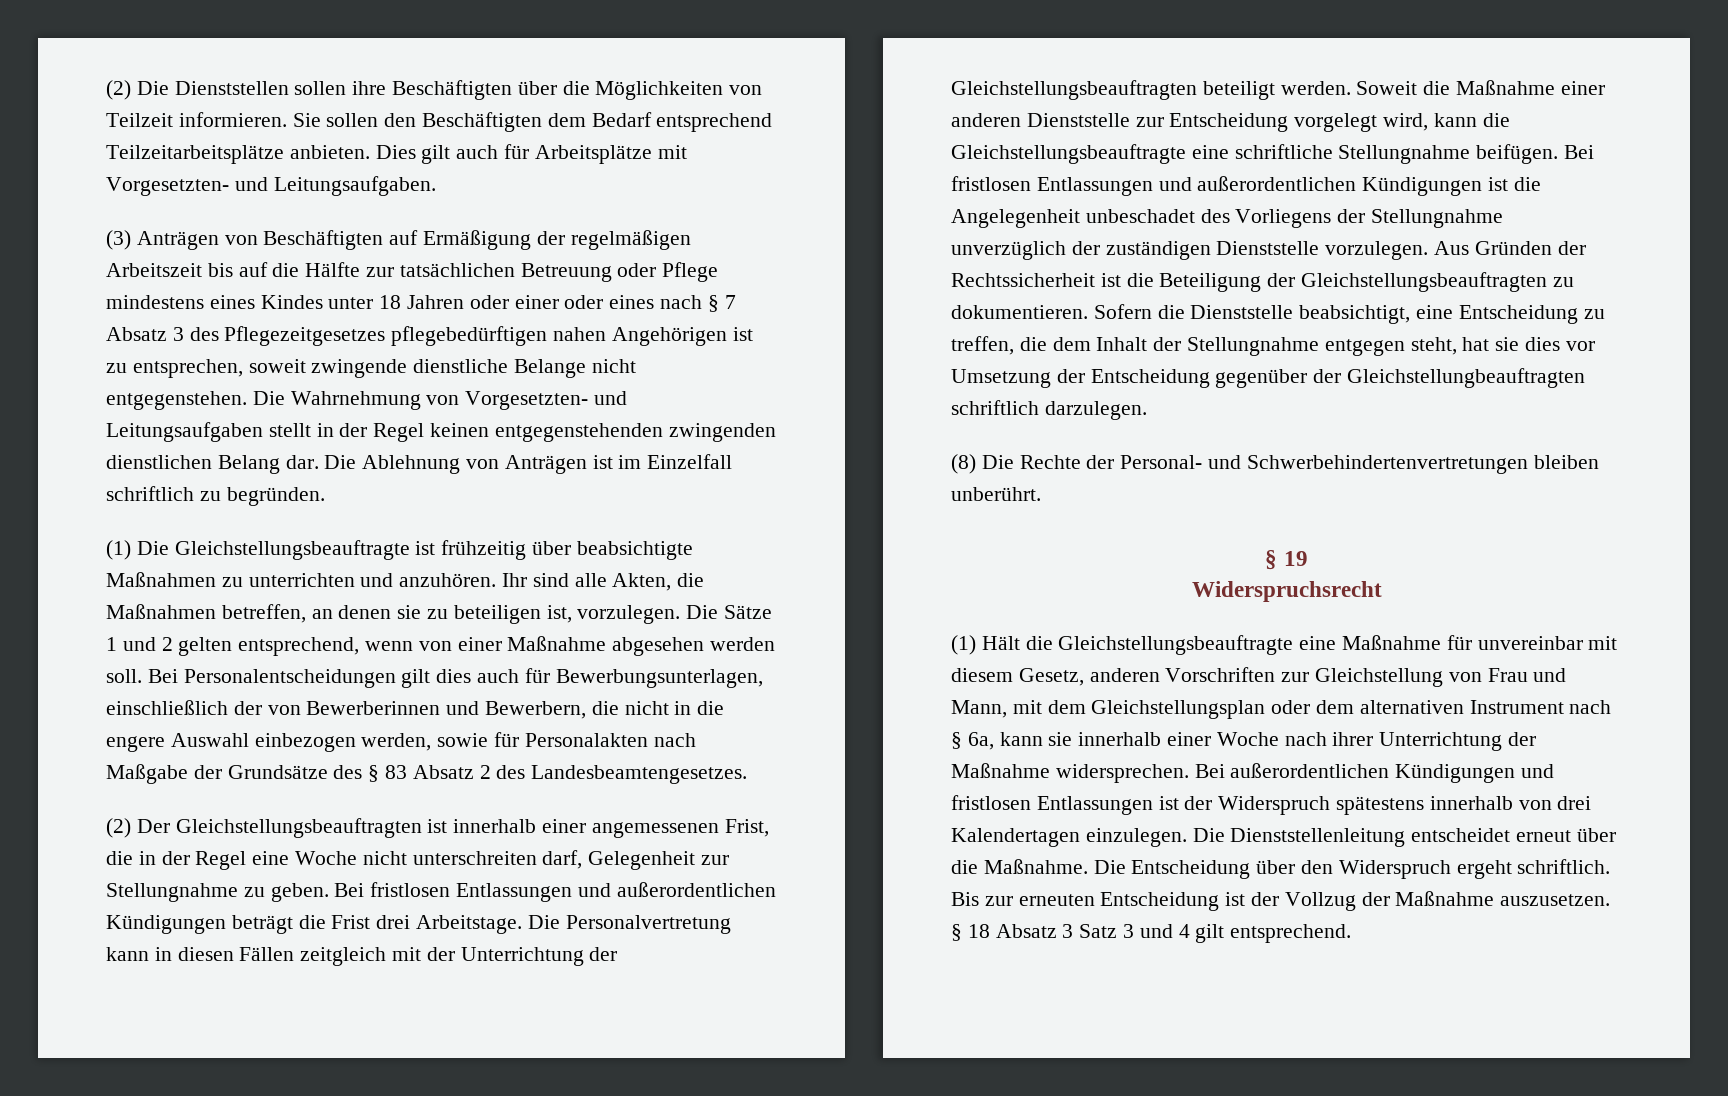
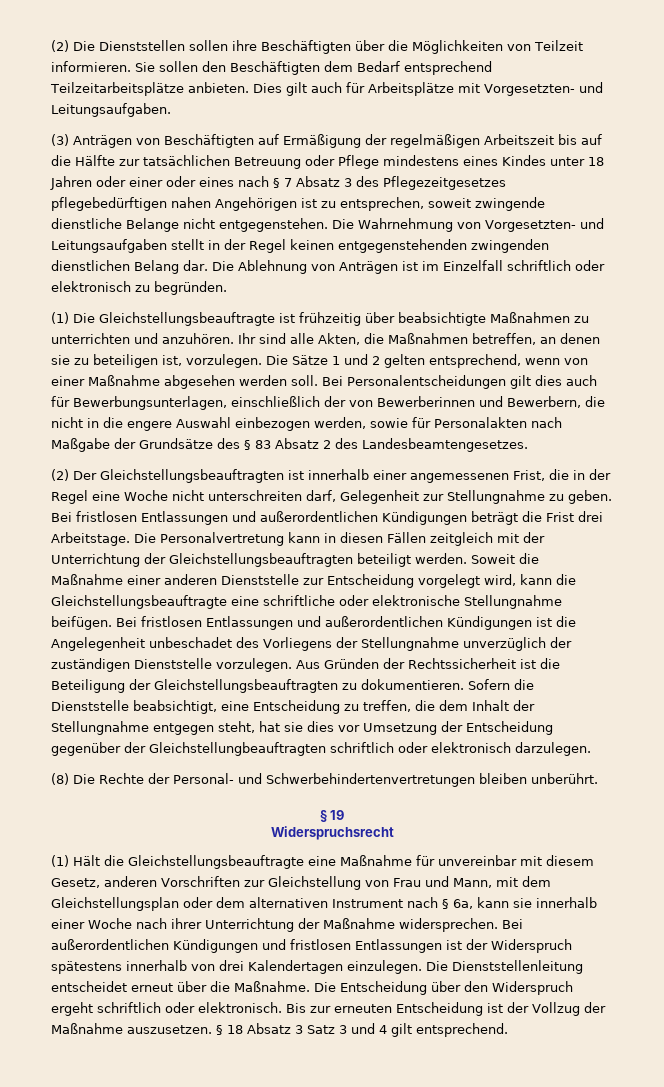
(194, 493) none -> [574,260,605,271] [51,281,131,292] oder elektronisch
(1333, 151) none -> [339,595,460,606] oder elektronische
(1039, 407) none -> [398,742,511,753] oder elektronisch
[1517,859,1611,874] schriftlich. -> [97,1002,282,1013] schriftlich oder elektronisch.

